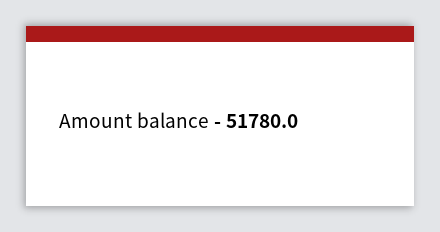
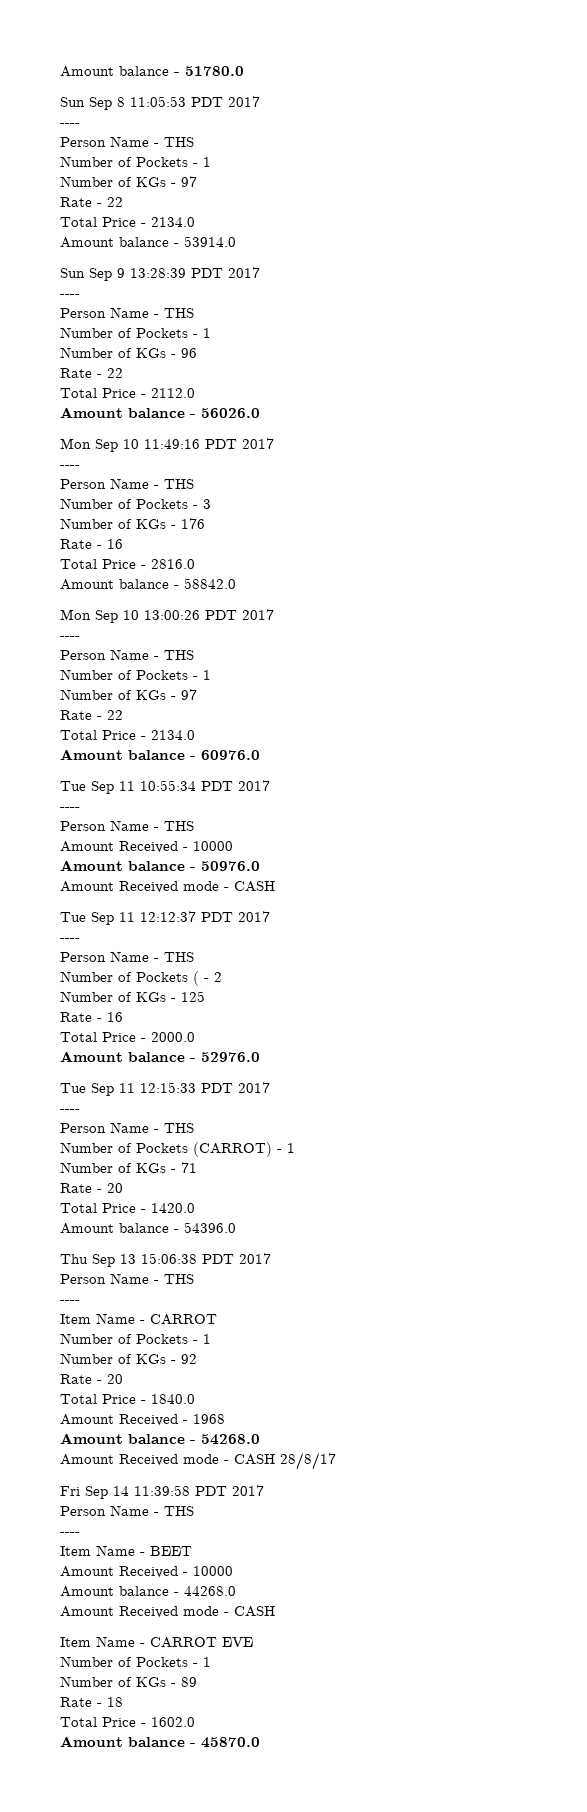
(299, 121) none -> [60,96,260,110] [60,123,80,127] [60,136,194,147] [60,156,211,167] [60,176,197,187] [60,197,123,207] [60,217,195,227] [60,236,236,248] [60,267,260,281] [60,294,80,298] [60,307,194,318] [60,327,211,338] [60,347,197,358] [60,368,123,378] [60,388,195,398] [60,407,260,418] [60,438,274,452] [60,465,80,469] [60,478,194,489] [60,498,211,509] [60,518,205,529] [60,539,123,549] [60,559,195,569] [60,578,236,590] [60,609,274,623] [60,636,80,640] [60,649,194,660] [60,669,211,680] [60,689,197,700] [60,710,123,720] [60,730,195,740] [60,749,260,760] [60,780,270,794] [60,807,80,811] [60,820,194,831] [60,841,233,853] [60,860,260,871] [60,881,275,893] [60,911,270,925] [60,938,80,942] [60,951,194,962] [60,971,222,986] [60,991,205,1002] [60,1012,123,1022] [60,1032,195,1042] [60,1051,260,1062] [60,1082,270,1096] [60,1109,80,1113] [60,1122,194,1133] [60,1142,295,1157] [60,1162,197,1173] [60,1183,123,1193] [60,1203,195,1213] [60,1222,236,1234] [60,1253,271,1267] [60,1273,194,1284] [60,1300,80,1304] [60,1313,217,1325] [60,1333,211,1344] [60,1353,197,1364] [60,1374,123,1384] [60,1394,195,1404] [60,1414,225,1426] [60,1433,260,1445] [60,1452,336,1470] [60,1485,264,1499] [60,1505,194,1516] [60,1532,80,1536] [60,1545,192,1556] [60,1566,233,1578] [60,1586,236,1597] [60,1606,275,1618] [60,1636,253,1648] [60,1656,211,1667] [60,1676,197,1687] [60,1697,123,1707] [60,1717,195,1727] [60,1736,260,1748] // Sun Sep 8 11:05:53 PDT 2017 // ---- // Person Name - THS // Number of Pockets - 1 // Number of KGs - 97 // Rate - 22 // Total Price - 2134.0 // Amount balance - 53914.0 // Sun Sep 9 13:28:39 PDT 2017 // ---- // Person Name - THS // Number of Pockets - 1 // Number of KGs - 96 // Rate - 22 // Total Price - 2112.0 // Amount balance - 56026.0 // Mon Sep 10 11:49:16 PDT 2017 // ---- // Person Name - THS // Number of Pockets - 3 // Number of KGs - 176 // Rate - 16 // Total Price - 2816.0 // Amount balance - 58842.0 // Mon Sep 10 13:00:26 PDT 2017 // ---- // Person Name - THS // Number of Pockets - 1 // Number of KGs - 97 // Rate - 22 // Total Price - 2134.0 // Amount balance - 60976.0 // Tue Sep 11 10:55:34 PDT 2017 // ---- // Person Name - THS // Amount Received - 10000 // Amount balance - 50976.0 // Amount Received mode - CASH // Tue Sep 11 12:12:37 PDT 2017 // ---- // Person Name - THS // Number of Pockets ( - 2 // Number of KGs - 125 // Rate - 16 // Total Price - 2000.0 // Amount balance - 52976.0 // Tue Sep 11 12:15:33 PDT 2017 // ---- // Person Name - THS // Number of Pockets (CARROT) - 1 // Number of KGs - 71 // Rate - 20 // Total Price - 1420.0 // Amount balance - 54396.0 // Thu Sep 13 15:06:38 PDT 2017 // Person Name - THS // ---- // Item Name - CARROT // Number of Pockets - 1 // Number of KGs - 92 // Rate - 20 // Total Price - 1840.0 // Amount Received - 1968 // Amount balance - 54268.0 // Amount Received mode - CASH 28/8/17 // Fri Sep 14 11:39:58 PDT 2017 // Person Name - THS // ---- // Item Name - BEET // Amount Received - 10000 // Amount balance - 44268.0 // Amount Received mode - CASH // Item Name - CARROT EVE // Number of Pockets - 1 // Number of KGs - 89 // Rate - 18 // Total Price - 1602.0 // Amount balance - 45870.0

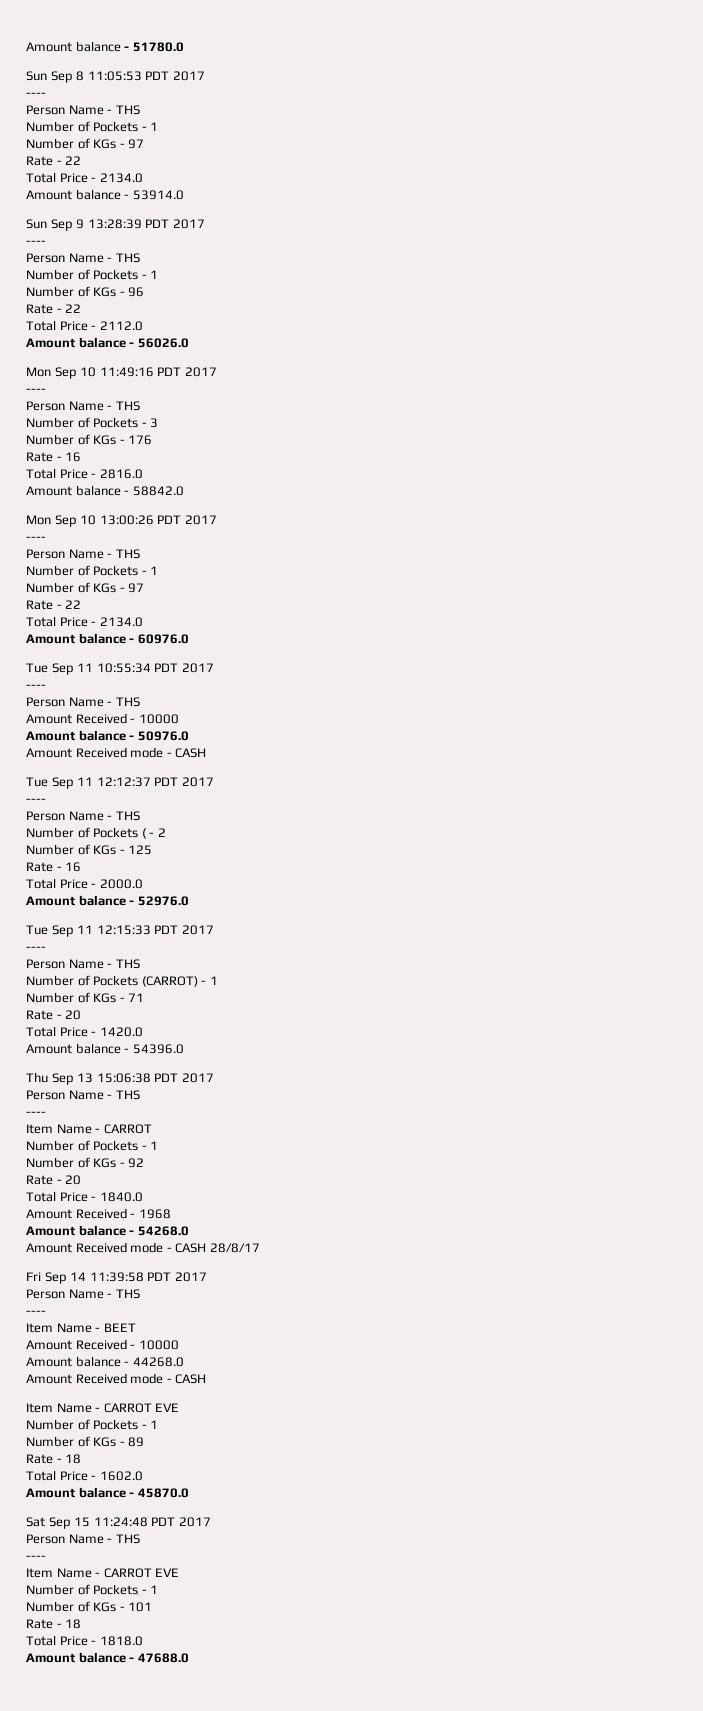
(260, 1742) none -> [26,1517,211,1529] [26,1534,140,1544] [26,1555,46,1560] [26,1568,180,1578] [26,1584,159,1595] [26,1601,153,1612] [26,1619,82,1629] [26,1635,143,1646] [26,1652,189,1663] // Sat Sep 15 11:24:48 PDT 2017 // Person Name - THS // ---- // Item Name - CARROT EVE // Number of Pockets - 1 // Number of KGs - 101 // Rate - 18 // Total Price - 1818.0 // Amount balance - 47688.0

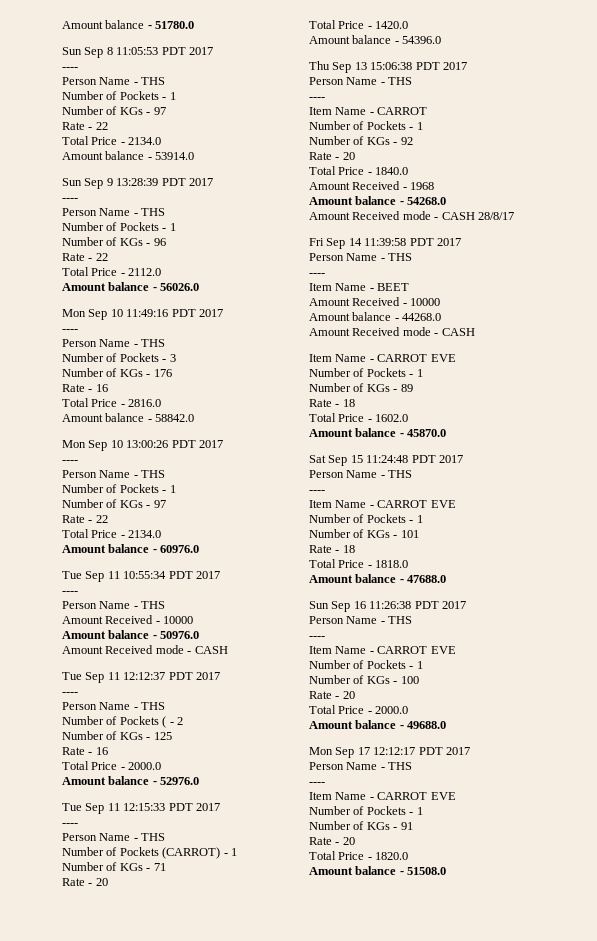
(189, 1658) none -> [309,601,466,612] [309,616,413,624] [309,636,325,639] [309,646,456,654] [309,660,423,669] [309,675,419,684] [309,691,355,699] [309,705,409,714] [309,720,447,729] [309,747,470,758] [309,762,413,770] [309,782,325,785] [309,792,456,800] [309,806,423,815] [309,821,413,830] [309,837,355,845] [309,851,409,860] [309,866,447,875] // Sun Sep 16 11:26:38 PDT 2017 // Person Name - THS // ---- // Item Name - CARROT EVE // Number of Pockets - 1 // Number of KGs - 100 // Rate - 20 // Total Price - 2000.0 // Amount balance - 49688.0 // Mon Sep 17 12:12:17 PDT 2017 // Person Name - THS // ---- // Item Name - CARROT EVE // Number of Pockets - 1 // Number of KGs - 91 // Rate - 20 // Total Price - 1820.0 // Amount balance - 51508.0

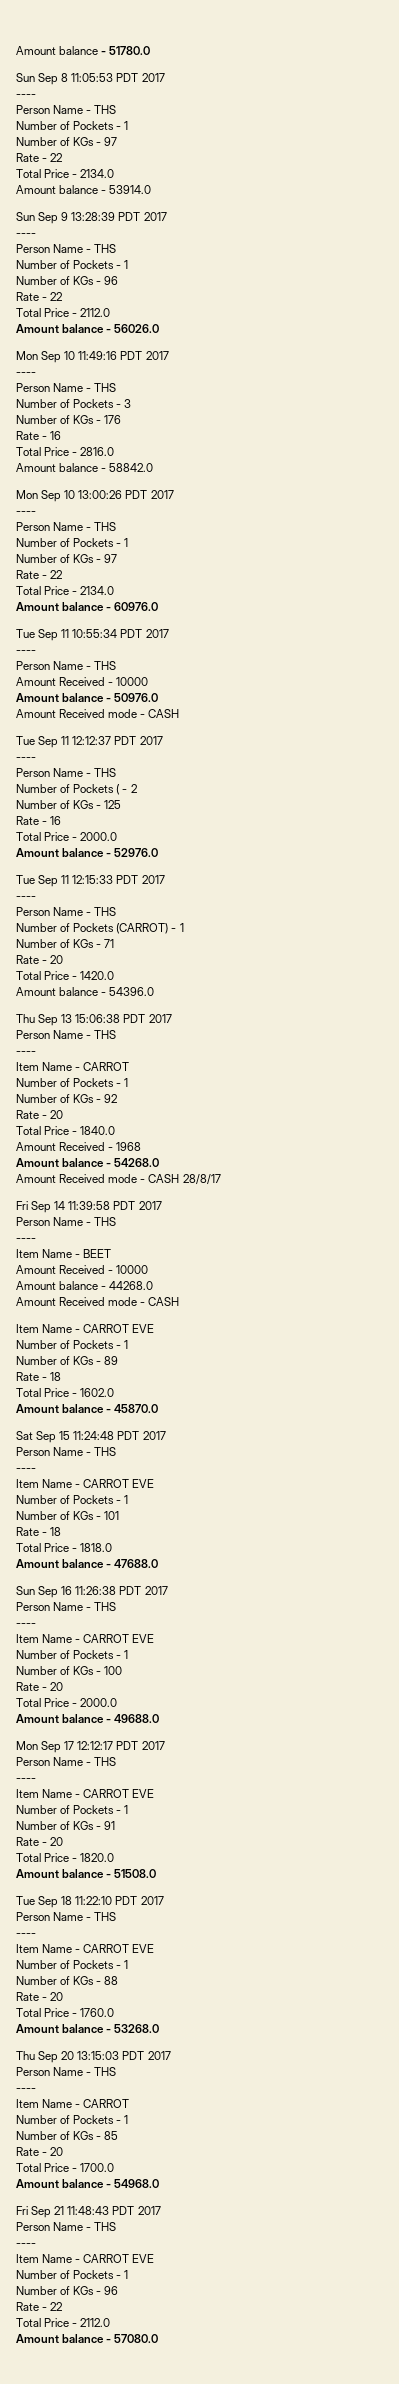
(447, 871) none -> [16,1896,164,1908] [16,1912,117,1921] [16,1933,36,1937] [16,1944,155,1953] [16,1960,129,1969] [16,1976,119,1985] [16,1992,64,2001] [16,2008,115,2017] [16,2024,160,2033] [16,2051,171,2063] [16,2067,117,2076] [16,2088,36,2092] [16,2099,130,2108] [16,2115,129,2124] [16,2131,119,2140] [16,2147,64,2156] [16,2163,115,2172] [16,2179,160,2188] [16,2206,161,2218] [16,2222,117,2231] [16,2243,36,2247] [16,2254,155,2263] [16,2270,129,2279] [16,2286,119,2295] [16,2302,63,2311] [16,2318,111,2327] [16,2334,159,2343] // Tue Sep 18 11:22:10 PDT 2017 // Person Name - THS // ---- // Item Name - CARROT EVE // Number of Pockets - 1 // Number of KGs - 88 // Rate - 20 // Total Price - 1760.0 // Amount balance - 53268.0 // Thu Sep 20 13:15:03 PDT 2017 // Person Name - THS // ---- // Item Name - CARROT // Number of Pockets - 1 // Number of KGs - 85 // Rate - 20 // Total Price - 1700.0 // Amount balance - 54968.0 // Fri Sep 21 11:48:43 PDT 2017 // Person Name - THS // ---- // Item Name - CARROT EVE // Number of Pockets - 1 // Number of KGs - 96 // Rate - 22 // Total Price - 2112.0 // Amount balance - 57080.0

